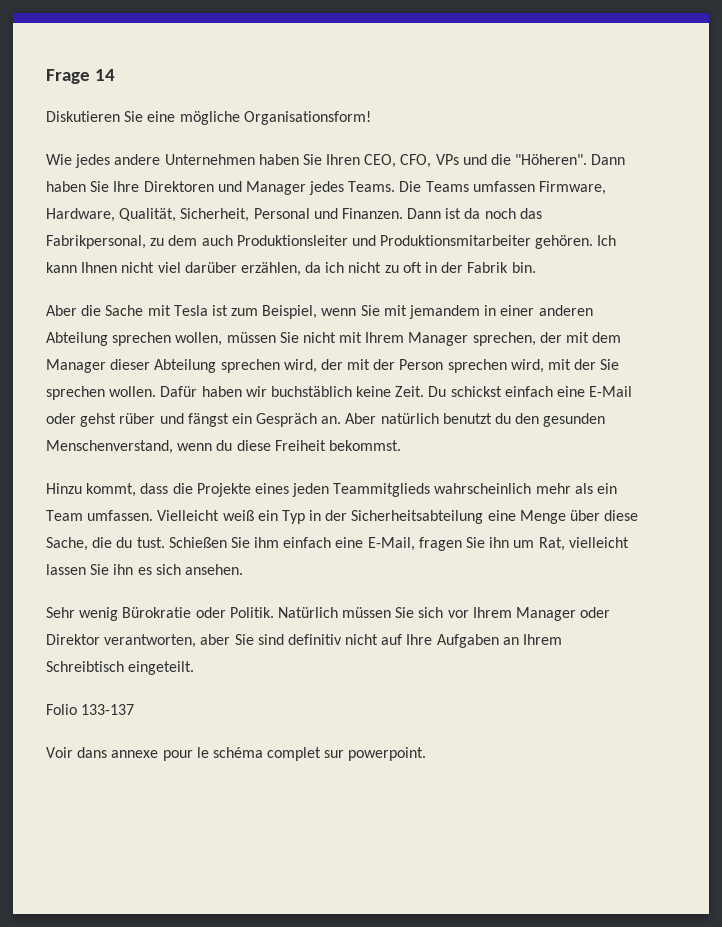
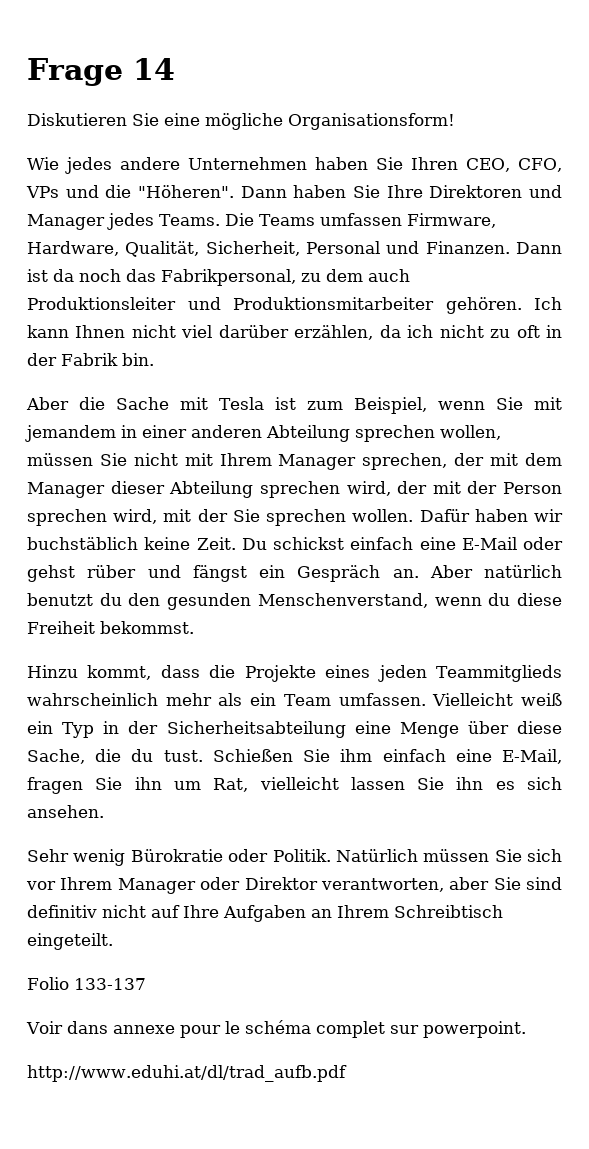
(427, 754) none -> [27,1065,347,1082] // http://www.eduhi.at/dl/trad_aufb.pdf

